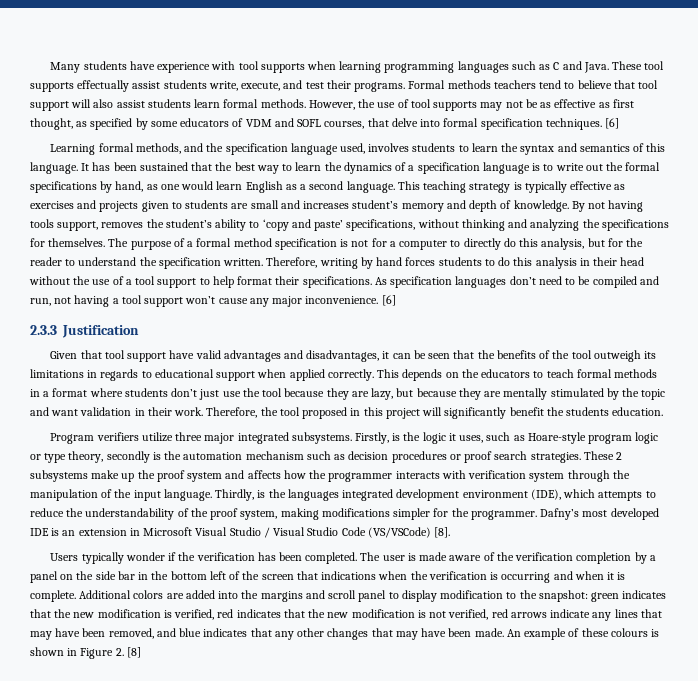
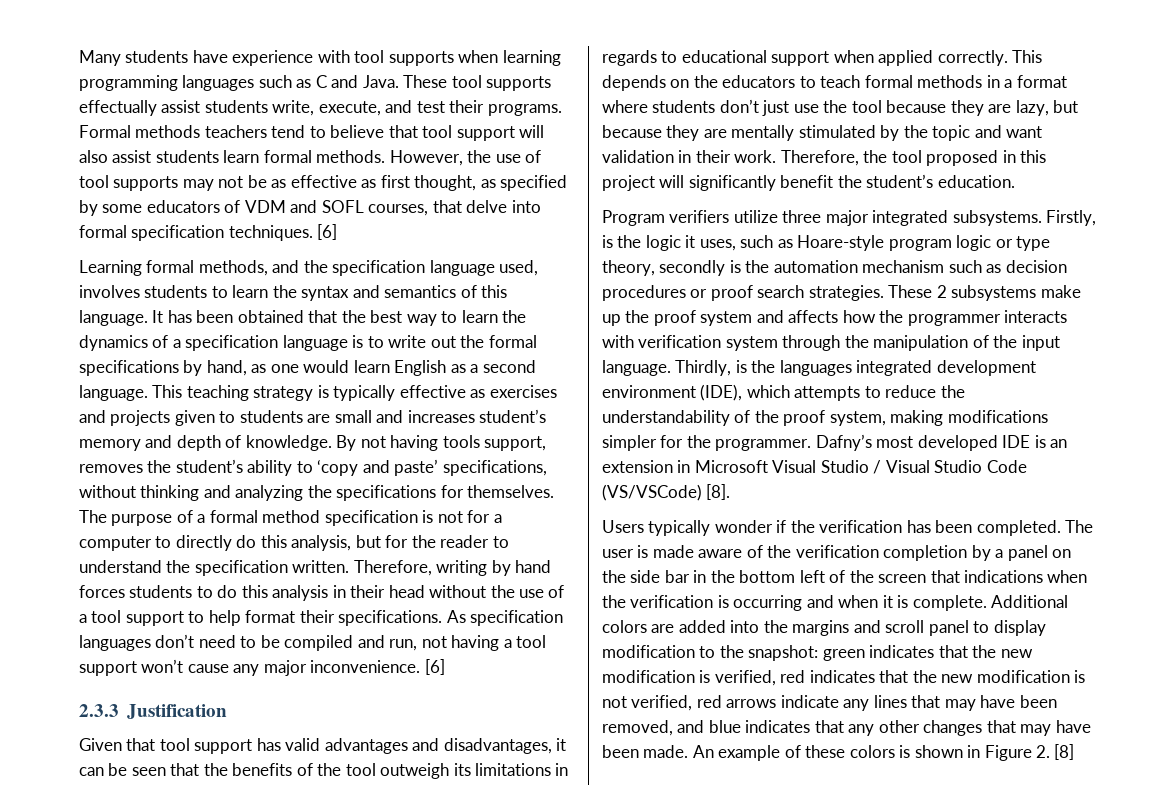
[139,162,188,171] sustained -> [237,310,304,323] obtained
[169,350,195,359] have -> [256,738,281,751] has
[566,407,610,416] students -> [866,174,934,188] student’s
[610,628,648,637] colours -> [849,745,895,758] colors

